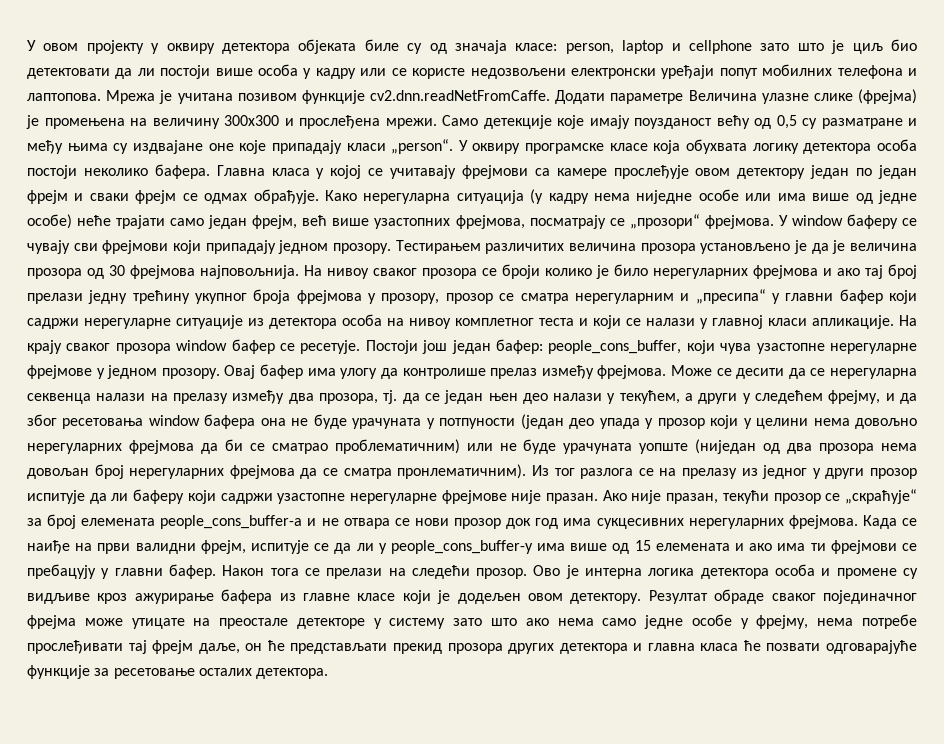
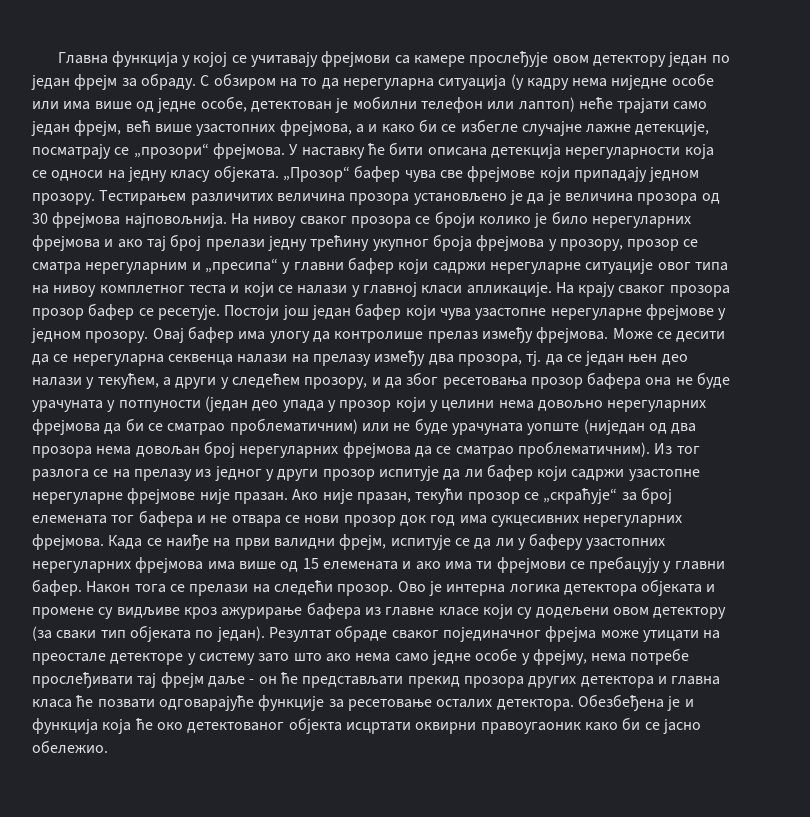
[27,39,917,54] [27,64,917,79] [27,89,917,104] [26,115,917,129] [27,139,917,154] [27,164,310,179] У овом пројекту у оквиру детектора објеката биле су од значаја класе: person, laptop и cellphone зато што је циљ био детектовати да ли постоји више особа у кадру или се користе недозвољени електронски уређаји попут мобилних телефона и лаптопова. Мрежа је учитана позивом функције cv2.dnn.readNetFromCaffe. Додати параметре Величина улазне слике (фрејма) је промењена на величину 300x300 и прослеђена мрежи. Само детекције које имају поузданост већу од 0,5 су разматране и међу њима су издвајане оне које припадају класи „person“. У оквиру програмске класе која обухвата логику детектора особа постоји неколико бафера. Главна класа -> [57,51,178,67] Главна функција
[74,189,357,204] и сваки фрејм се одмах обрађује. Како -> [121,73,339,90] за обраду. С обзиром на то да
[27,214,72,229] особе) -> [200,96,575,113] особе, детектован је мобилни телефон или лаптоп)
(525, 222) none -> [355,119,710,136] а и како би се избегле случајне лажне детекције,
[791,214,917,229] [27,240,169,254] window баферу се чувају сви фрејмови -> [301,142,714,159] [32,165,536,182] наставку ће бити описана детекција нерегуларности која се односи на једну класу објеката. „Прозор“ бафер чува све фрејмове
[248,314,382,329] из детектора особа -> [657,262,728,271] овог типа
[176,340,228,351] window -> [32,308,84,320] прозор
[495,339,682,354] бафер: people_cons_buffer, -> [355,303,402,320] бафер
[828,390,881,404] фрејму, -> [304,377,368,389] прозору,
[148,415,200,426] window -> [530,377,583,389] прозор
[343,464,527,479] сматра пронлематичним). -> [455,441,650,458] сматрао проблематичним).
[133,489,185,504] баферу -> [486,464,533,481] бафер
[160,515,303,529] people_cons_buffer-а -> [111,510,193,527] тог бафера
[390,540,533,554] people_cons_buffer-у -> [529,533,666,550] [32,557,204,573] баферу узастопних нерегуларних фрејмова
[775,564,816,576] особа -> [641,579,703,596] објеката
[437,590,642,604] је додељен овом детектору. -> [517,607,727,619] [32,625,265,642] су додељени овом детектору (за сваки тип објеката по један).
[131,618,185,629] утицате -> [642,630,699,642] утицати
[198,643,240,654] даље, -> [207,676,255,687] даље -
(329, 673) none -> [577,694,694,712] [32,717,701,734] [32,740,108,754] Обезбеђена је и функција која ће око детектованог објекта исцртати оквирни правоугаоник како би се јасно обележио.

